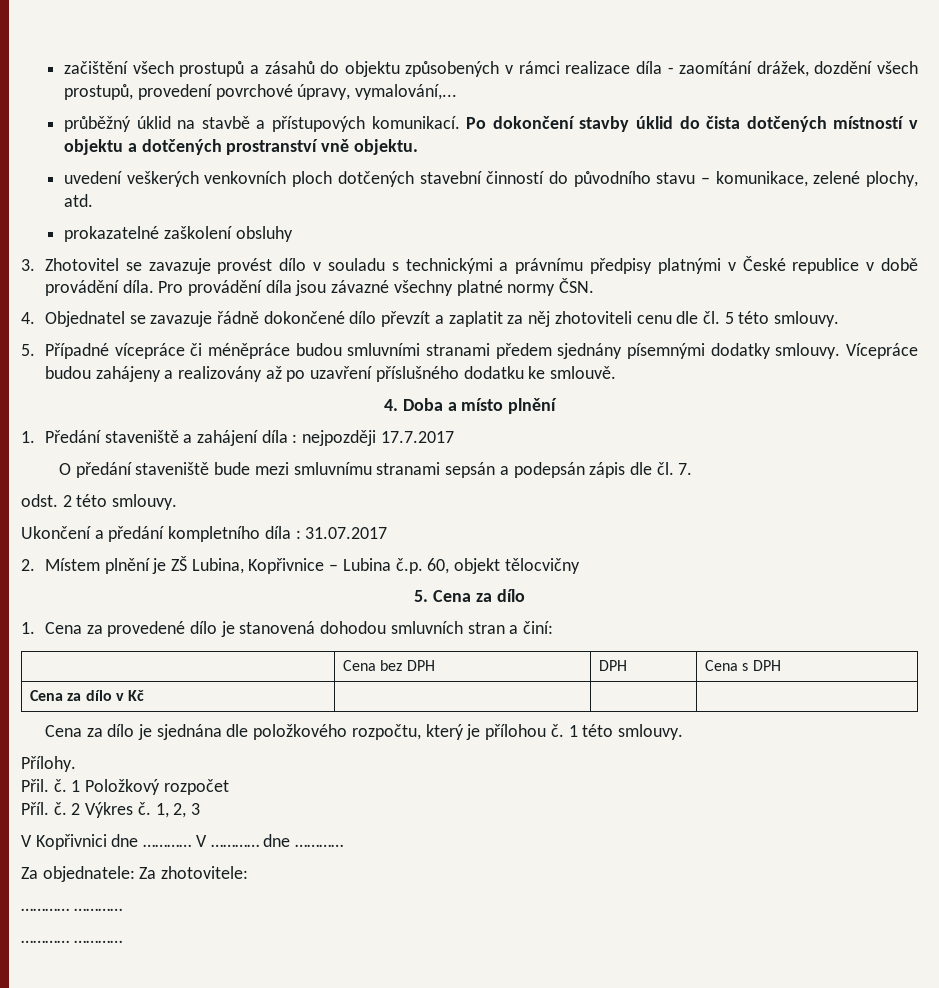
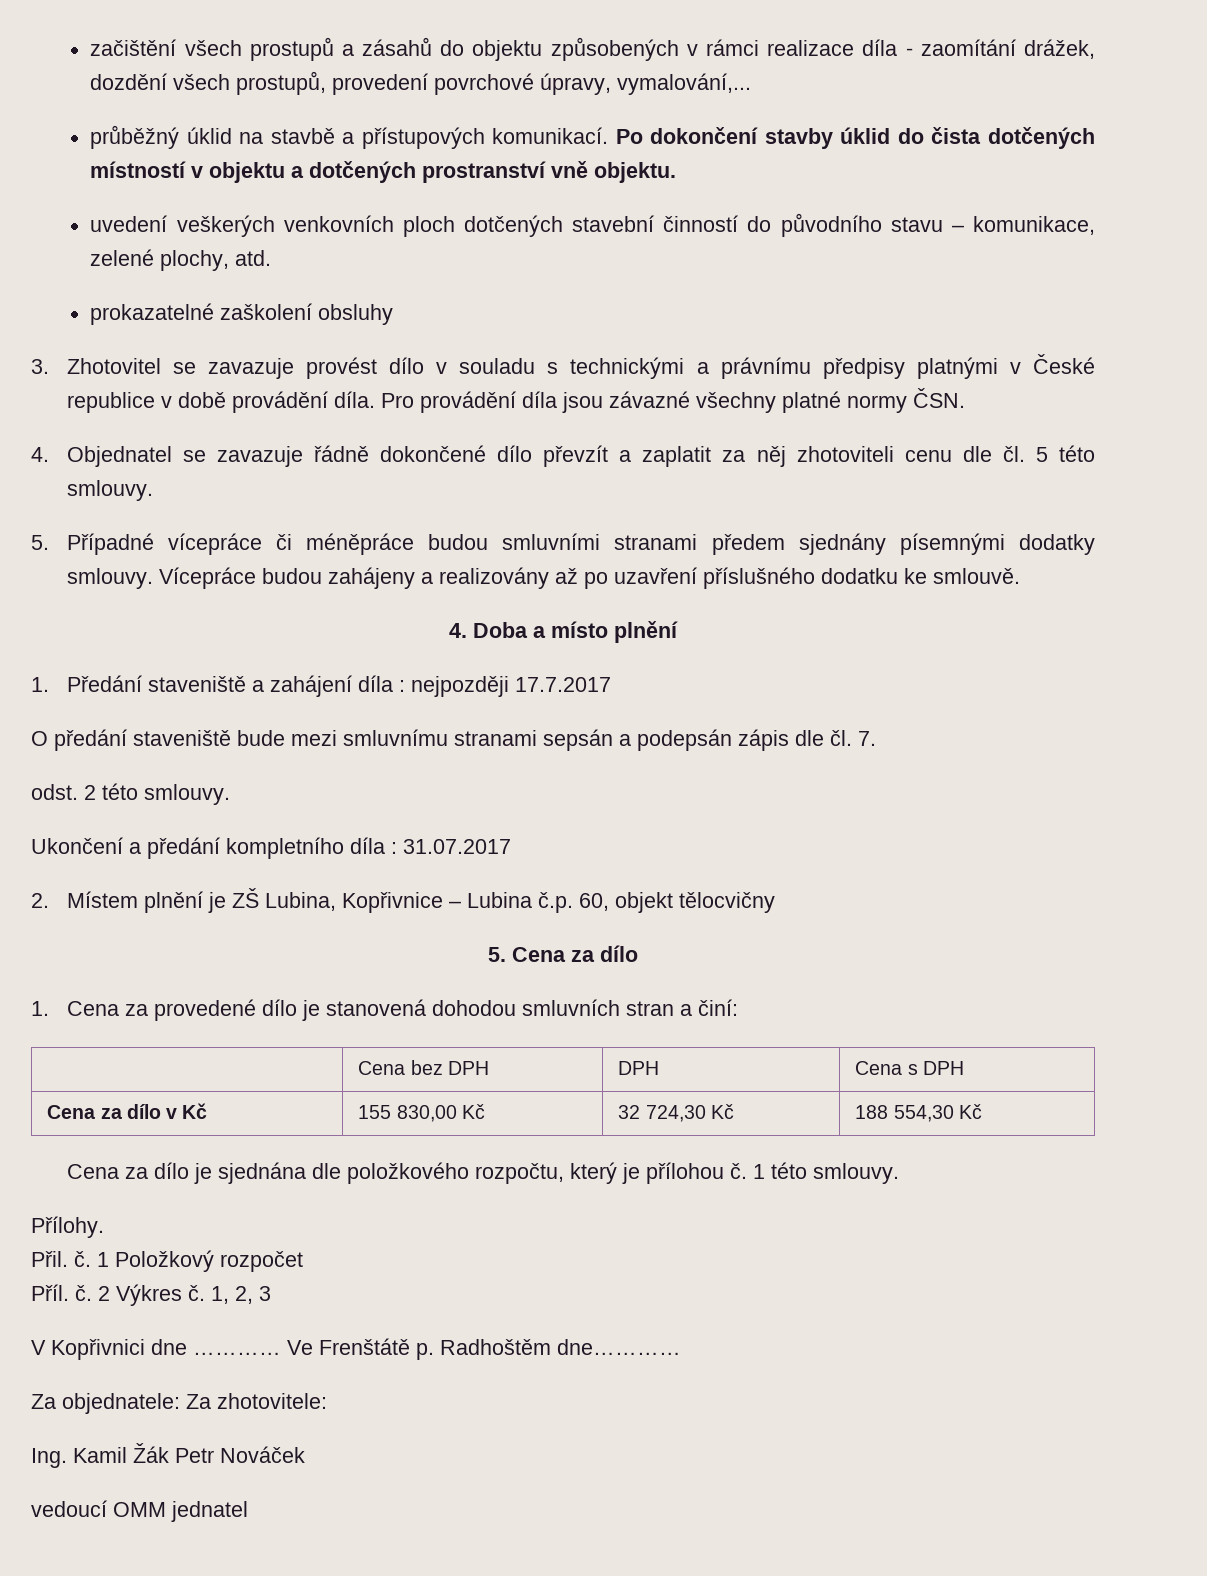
(145, 695) | | -> [358,1104,485,1122] [618,1104,734,1122] [855,1104,982,1122] 155 830,00 Kč | 32 724,30 Kč | 188 554,30 Kč
[195,834,344,847] V ………… dne ………… -> [287,1338,681,1360] Ve Frenštátě p. Radhoštěm dne…………
[21,908,122,911] [21,940,122,943] ………… ………… // ………… ………… -> [31,1443,305,1468] [31,1500,248,1522] Ing. Kamil Žák Petr Nováček // vedoucí OMM jednatel

